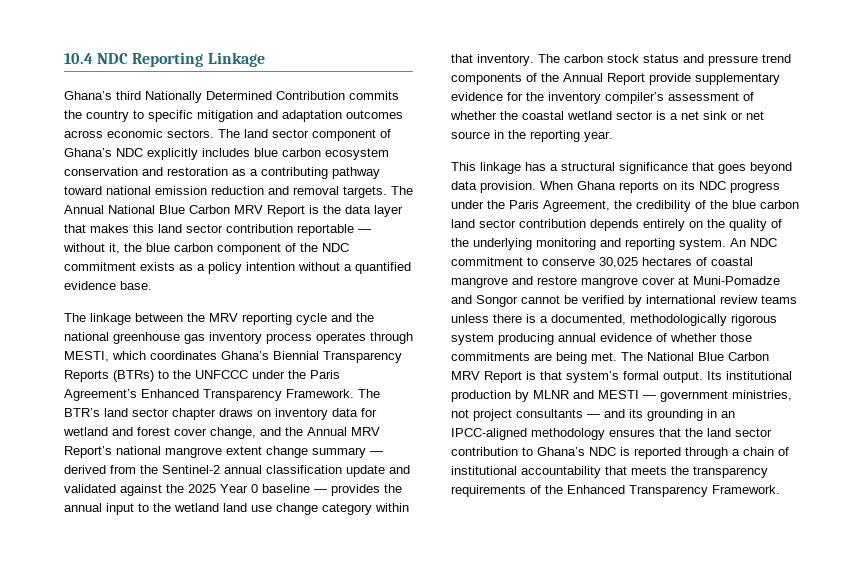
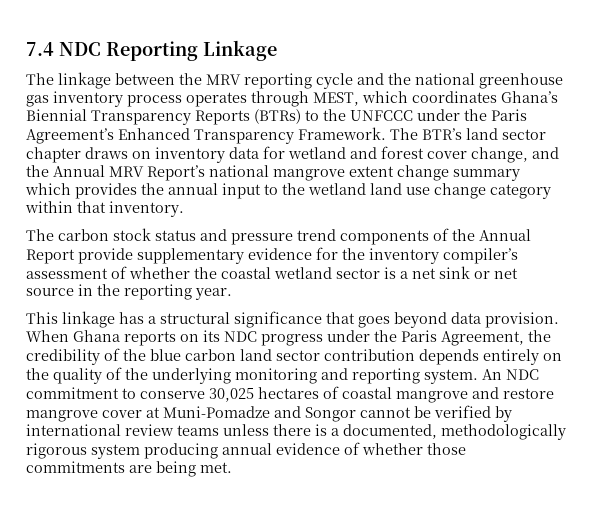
[64,53,93,64] 10.4 -> [26,42,54,56] 7.4
[64,91,399,103] [64,110,403,122] [64,129,391,141] [64,148,389,160] [64,167,380,179] [64,186,413,198] [64,205,403,217] [64,224,371,236] [63,243,349,255] [64,262,411,274] [64,281,152,290] // Ghana’s third Nationally Determined Contribution commits the country to specific mitigation and adaptation outcomes across economic sectors. The land sector component of Ghana’s NDC explicitly includes blue carbon ecosystem conservation and restoration as a contributing pathway toward national emission reduction and removal targets. The Annual National Blue Carbon MRV Report is the data layer that makes this land sector contribution reportable — without it, the blue carbon component of the NDC commitment exists as a policy intention without a quantified evidence base. -> (277, 50) none
[64,351,109,362] MESTI, -> [313,92,359,106] MEST,
[370,451,383,455] [64,465,410,477] [64,484,327,496] — derived from the Sentinel-2 annual classification update and validated against the 2025 Year 0 baseline — -> [25,183,71,195] which
(534, 60) none -> (184, 209) //
[621,352,769,361] [451,371,792,383] [451,390,792,402] [451,409,735,421] [451,428,772,440] [451,447,789,459] [451,466,768,478] [451,485,780,497] The National Blue Carbon MRV Report is that system’s formal output. Its institutional production by MLNR and MESTI — government ministries, not project consultants — and its grounding in an IPCC-aligned methodology ensures that the land sector contribution to Ghana’s NDC is reported through a chain of institutional accountability that meets the transparency requirements of the Enhanced Transparency Framework. -> (232, 467) none

